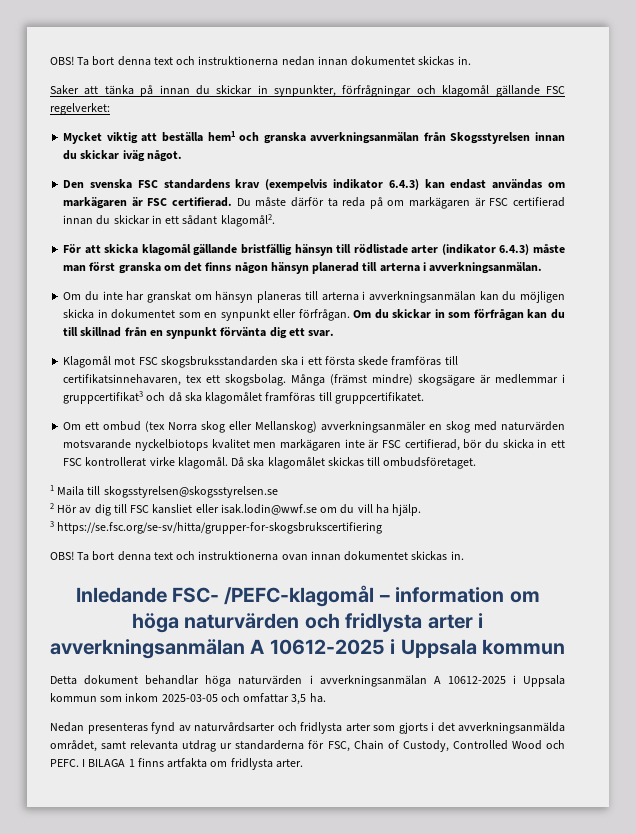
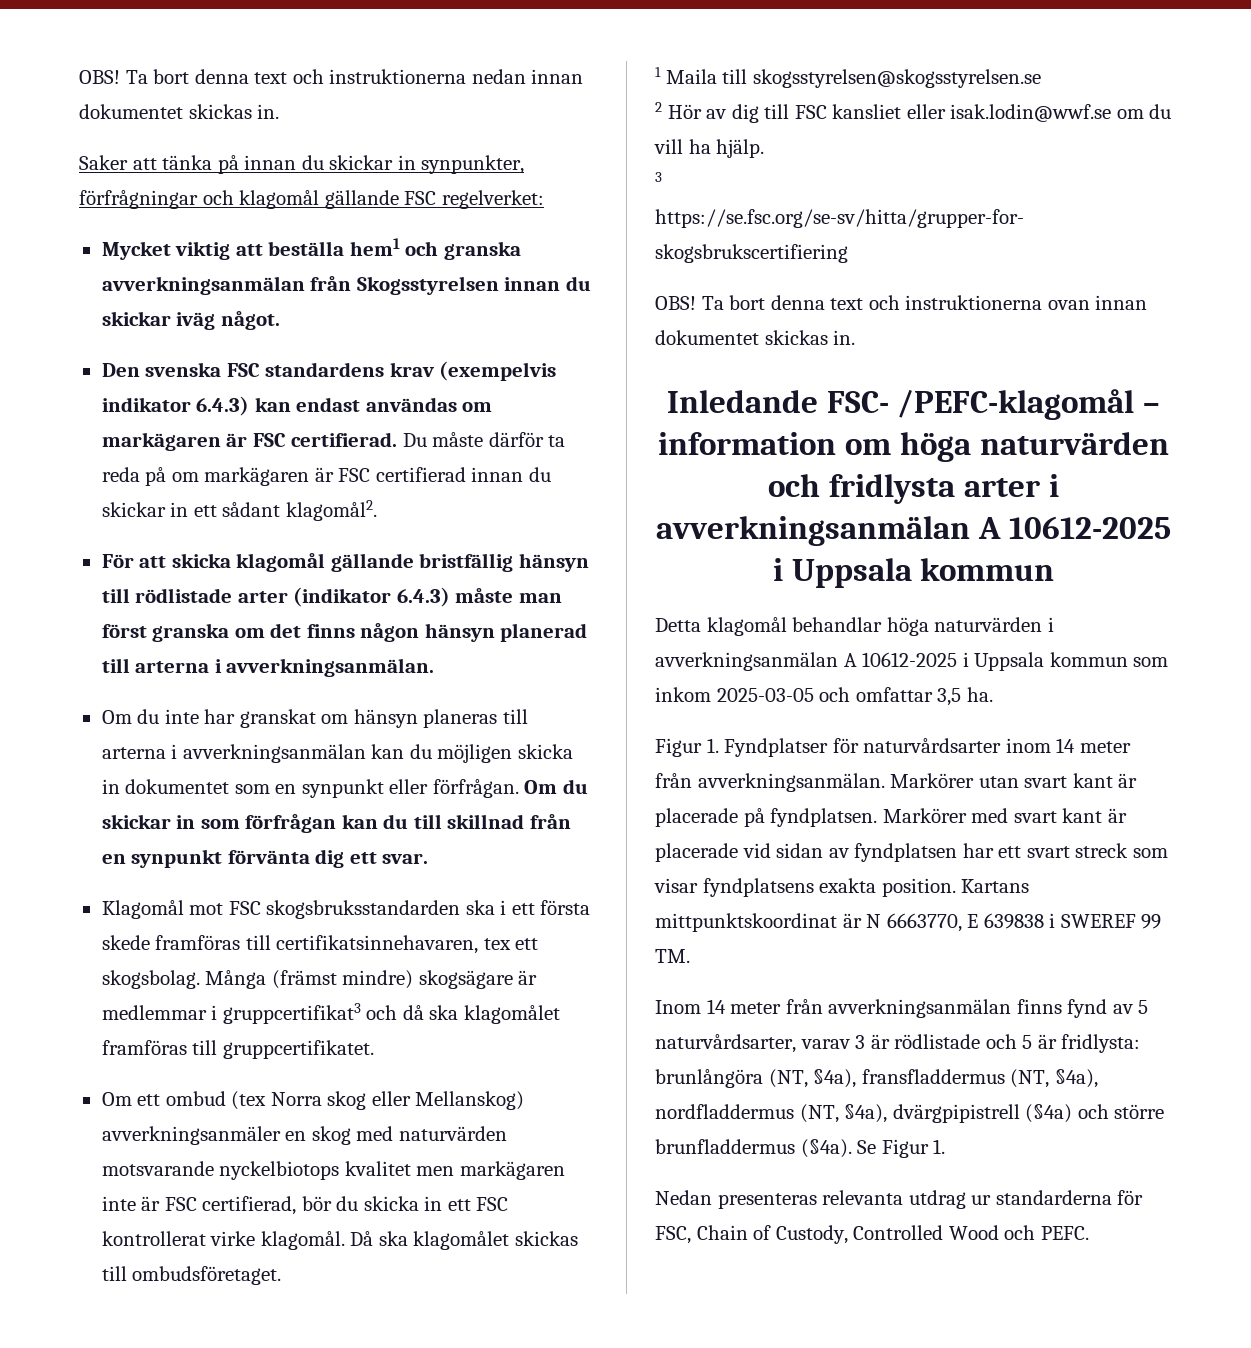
[84,675,139,685] dokument -> [706,617,787,636] klagomål
[50,722,565,734] [50,740,127,752] Nedan presenteras fynd av naturvårdsarter och fridlysta arter som gjorts i det avverkningsanmälda området, samt -> [655,738,1131,757] [655,773,1138,792] [655,808,1127,827] [655,843,1168,862] [654,878,1030,897] [655,913,1162,932] [655,949,690,963] [655,999,1149,1018] [655,1034,1141,1053] [655,1069,1098,1088] [655,1104,1165,1123] [655,1139,946,1158] [655,1190,817,1209] Figur 1. Fyndplatser för naturvårdsarter inom 14 meter från avverkningsanmälan. Markörer utan svart kant är placerade på fyndplatsen. Markörer med svart kant är placerade vid sidan av fyndplatsen har ett svart streck som visar fyndplatsens exakta position. Kartans mittpunktskoordinat är N 6663770, E 639838 i SWEREF 99 TM. // Inom 14 meter från avverkningsanmälan finns fynd av 5 naturvårdsarter, varav 3 är rödlistade och 5 är fridlysta: brunlångöra (NT, §4a), fransfladdermus (NT, §4a), nordfladdermus (NT, §4a), dvärgpipistrell (§4a) och större brunfladdermus (§4a). Se Figur 1. // Nedan presenteras
[82,758,303,770] I BILAGA 1 finns artfakta om fridlysta arter. -> (1089, 1233) none

